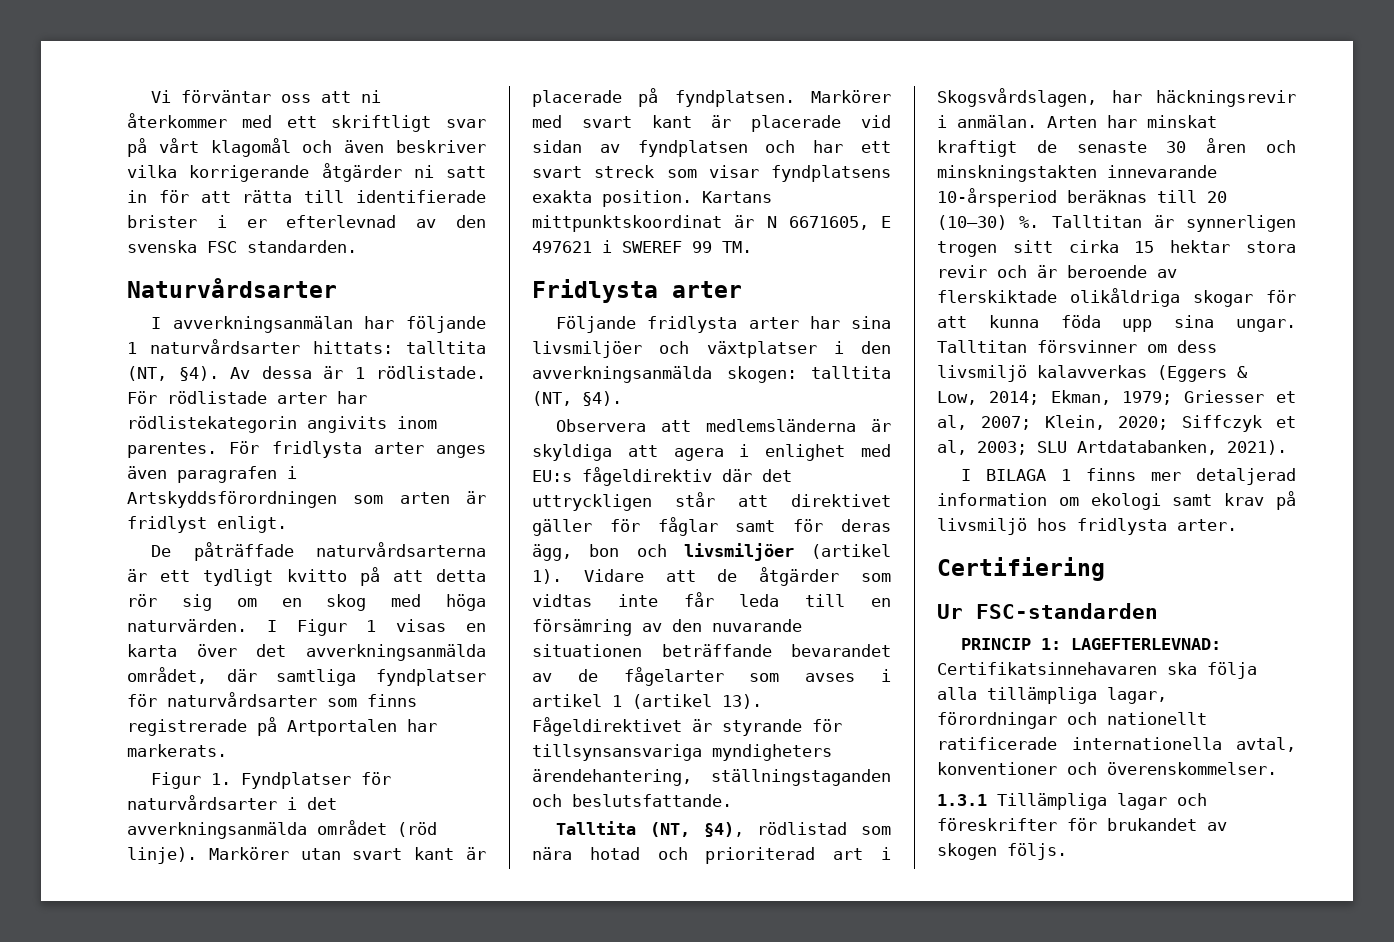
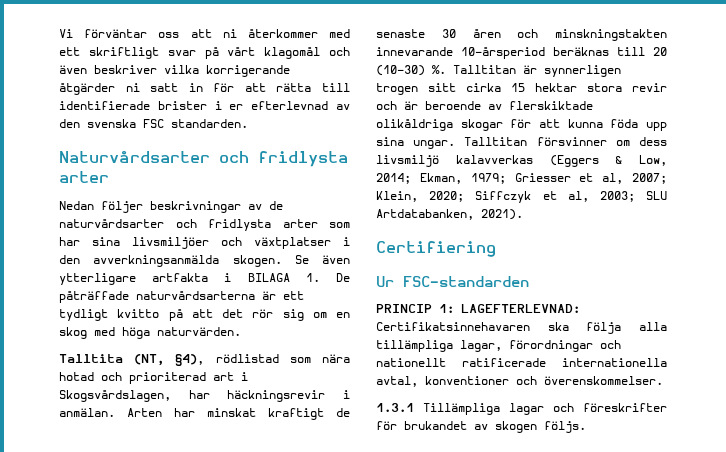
[150,316,487,333] [127,339,486,354] [127,366,486,381] [127,391,367,404] [127,416,437,433] [127,441,486,458] [127,466,297,483] [127,491,486,508] [127,516,287,533] // I avverkningsanmälan har följande 1 naturvårdsarter hittats: talltita (NT, §4). Av dessa är 1 rödlistade. För rödlistade arter har rödlistekategorin angivits inom parentes. För fridlysta arter anges även paragrafen i Artskyddsförordningen som arten är fridlyst enligt. // -> [219,151,348,167] [59,171,109,183] [59,201,283,213] [59,219,350,231] [59,237,350,249] [59,255,350,267] [59,273,320,285] och fridlysta arter // Nedan följer beskrivningar av de naturvårdsarter och fridlysta arter som har sina livsmiljöer och växtplatser i den avverkningsanmälda skogen. Se även ytterligare artfakta i BILAGA 1.
[436,569,486,582] detta -> [222,309,243,318] det
[266,619,487,636] [127,644,486,661] [127,667,486,686] [127,692,417,707] [127,717,437,736] [127,744,227,757] [150,772,391,789] [127,795,337,810] [127,820,437,839] [127,847,487,864] [532,88,891,107] [532,115,891,132] [532,140,891,157] [532,165,891,182] [532,190,772,207] [532,215,891,232] [532,240,752,253] [532,279,742,303] [555,316,891,333] [532,341,891,358] [532,366,891,383] [532,391,622,406] [555,419,891,432] [532,444,891,461] [532,467,792,486] [532,492,891,511] [532,517,891,536] [532,543,891,561] [532,567,891,586] [532,592,891,607] [532,619,802,636] [532,644,891,657] [532,667,891,686] [532,694,762,709] [532,717,842,736] [532,744,832,761] [532,769,891,786] [532,794,732,807] I Figur 1 visas en karta över det avverkningsanmälda området, där samtliga fyndplatser för naturvårdsarter som finns registrerade på Artportalen har markerats. // Figur 1. Fyndplatser för naturvårdsarter i det avverkningsanmälda området (röd linje). Markörer utan svart kant är placerade på fyndplatsen. Markörer med svart kant är placerade vid sidan av fyndplatsen och har ett svart streck som visar fyndplatsens exakta position. Kartans mittpunktskoordinat är N 6671605, E 497621 i SWEREF 99 TM. // Fridlysta arter // Följande fridlysta arter har sina livsmiljöer och växtplatser i den avverkningsanmälda skogen: talltita (NT, §4). // Observera att medlemsländerna är skyldiga att agera i enlighet med EU:s fågeldirektiv där det uttryckligen står att direktivet gäller för fåglar samt för deras ägg, bon och livsmiljöer (artikel 1). Vidare att de åtgärder som vidtas inte får leda till en försämring av den nuvarande situationen beträffande bevarandet av de fågelarter som avses i artikel 1 (artikel 13). Fågeldirektivet är styrande för tillsynsansvariga myndigheters ärendehantering, ställningstaganden och beslutsfattande. -> (241, 331) none
[960,468,1296,485] [937,491,1296,510] [937,518,1237,535] // I BILAGA 1 finns mer detaljerad information om ekologi samt krav på livsmiljö hos fridlysta arter. -> (523, 214) none

